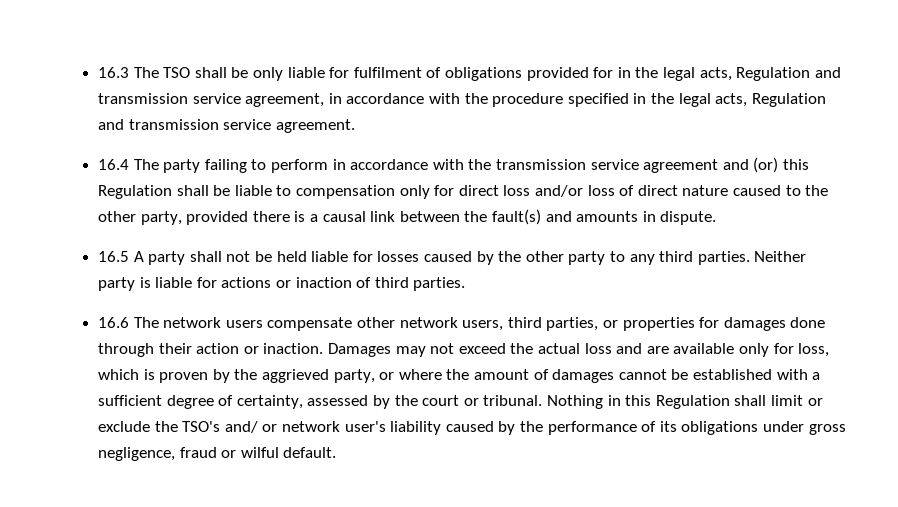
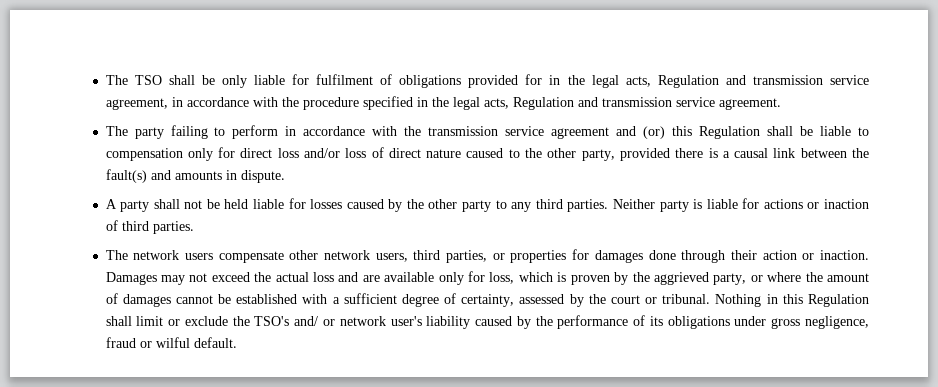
[98,67,130,78] 16.3 -> (105, 80) none
[98,159,130,170] 16.4 -> (781, 104) none
[98,251,130,262] 16.5 -> (285, 176) none
[98,317,130,328] 16.6 -> (194, 227) none

